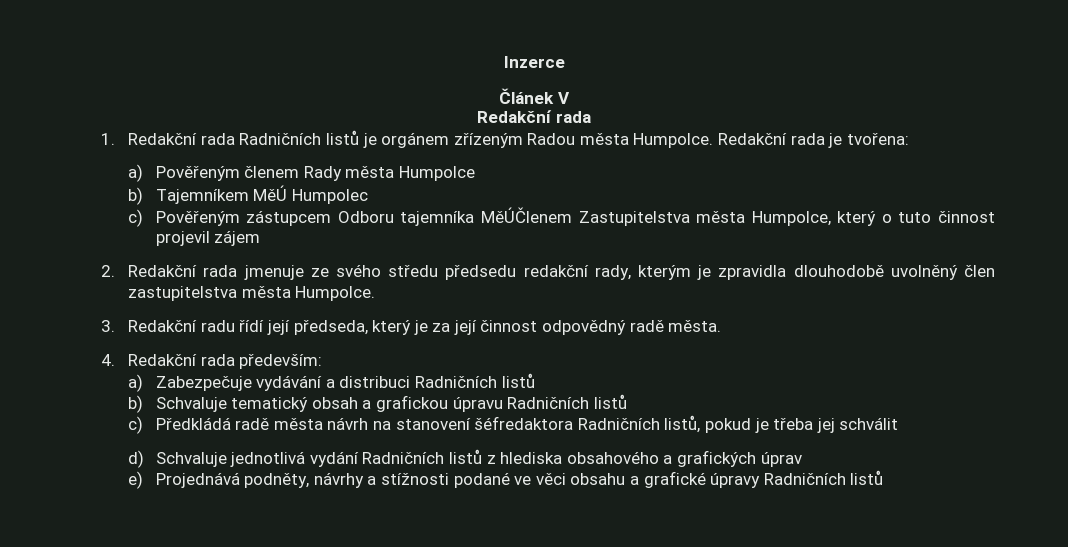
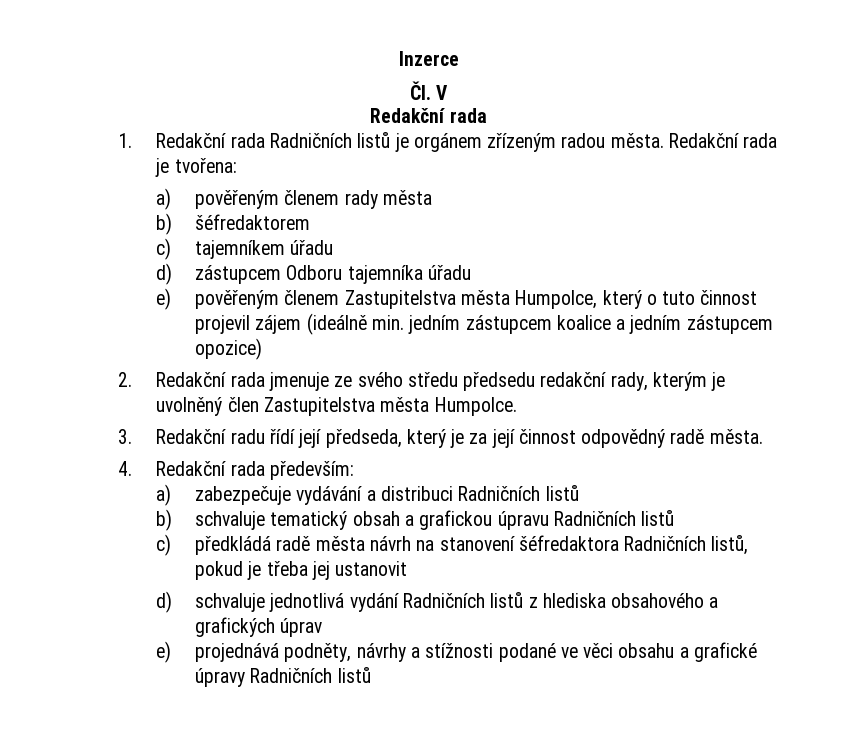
[499,88,555,104] Článek -> [409,81,431,100] Čl.
[527,133,714,148] Radou města Humpolce. -> [561,133,664,148] radou města.
[155,166,476,181] [128,185,368,205] [128,207,572,227] Pověřeným členem Rady města Humpolce // b) Tajemníkem MěÚ Humpolec // c) Pověřeným zástupcem Odboru tajemníka MěÚČlenem -> [195,190,433,209] [156,213,311,235] [156,238,334,260] [156,263,472,285] [156,288,340,310] pověřeným členem rady města // b) šéfredaktorem // c) tajemníkem úřadu // d) zástupcem Odboru tajemníka úřadu // e) pověřeným členem
(261, 238) none -> [306,313,773,335] [195,338,263,360] (ideálně min. jedním zástupcem koalice a jedním zástupcem opozice)
[718,265,884,280] zpravidla dlouhodobě -> (726, 381) none
[128,286,238,301] zastupitelstva -> [264,397,376,416] Zastupitelstva
[155,376,252,391] Zabezpečuje -> [195,486,292,505] zabezpečuje
[155,397,227,412] Schvaluje -> [195,511,266,530] schvaluje
[155,417,231,430] Předkládá -> [195,536,272,555] předkládá
[839,417,899,430] [128,450,227,468] schválit // d) Schvaluje -> [335,561,408,576] [156,591,266,613] ustanovit // d) schvaluje
[155,472,240,488] Projednává -> [195,643,280,662] projednává

